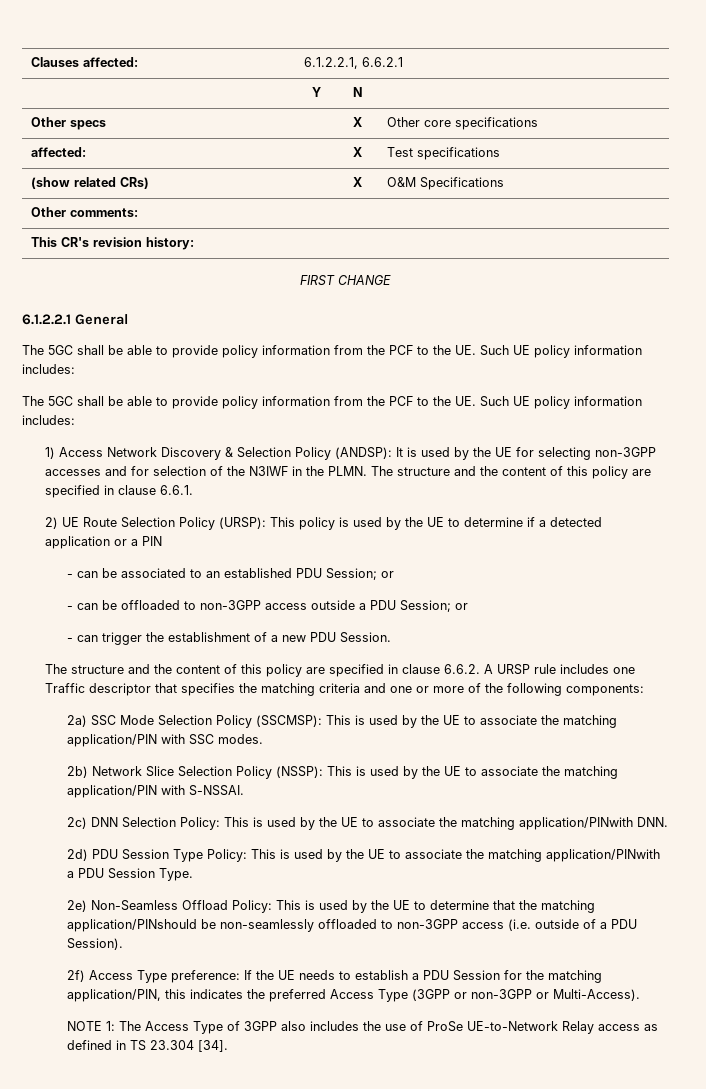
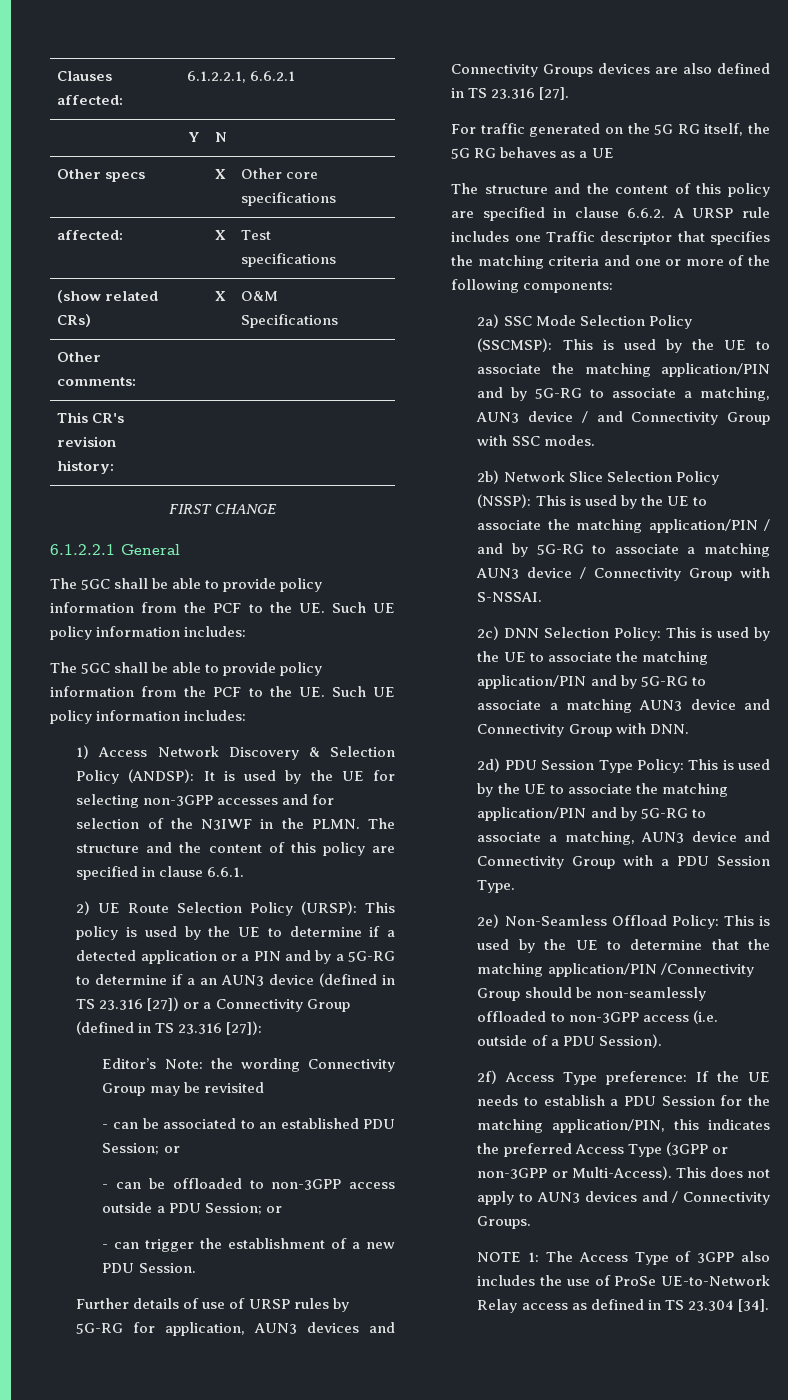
(162, 541) none -> [284,950,396,964] [76,973,395,987] [76,997,350,1012] [76,1021,263,1035] [102,1058,396,1072] [102,1082,264,1096] and by a 5G-RG to determine if a an AUN3 device (defined in TS 23.316 [27]) or a Connectivity Group (defined in TS 23.316 [27]): // Editor’s Note: the wording Connectivity Group may be revisited
(392, 637) none -> [76,1298,349,1312] [76,1322,396,1336] [451,63,770,77] [451,87,570,100] [451,123,770,137] [451,147,614,159] // Further details of use of URSP rules by 5G-RG for application, AUN3 devices and Connectivity Groups devices are also defined in TS 23.316 [27]. // For traffic generated on the 5G RG itself, the 5G RG behaves as a UE
(158, 740) none -> [477,387,770,401] [476,411,770,425] and by 5G-RG to associate a matching, AUN3 device / and Connectivity Group
(158, 791) none -> [764,519,770,531] [477,543,770,557] [476,567,733,581] / and by 5G-RG to associate a matching AUN3 device / Connectivity Group
[519,817,634,830] application/PINwith -> [477,675,706,689] [477,699,770,713] [477,723,646,737] application/PIN and by 5G-RG to associate a matching AUN3 device and Connectivity Group with
[546,849,661,862] application/PINwith -> [477,807,706,821] [477,831,770,845] [477,855,654,869] application/PIN and by 5G-RG to associate a matching, AUN3 device and Connectivity Group with
[67,919,198,932] application/PINshould -> [547,963,754,977] [477,987,572,1001] application/PIN /Connectivity Group should
(641, 995) none -> [675,1167,770,1178] [477,1191,770,1205] [477,1216,532,1229] This does not apply to AUN3 devices and / Connectivity Groups.

